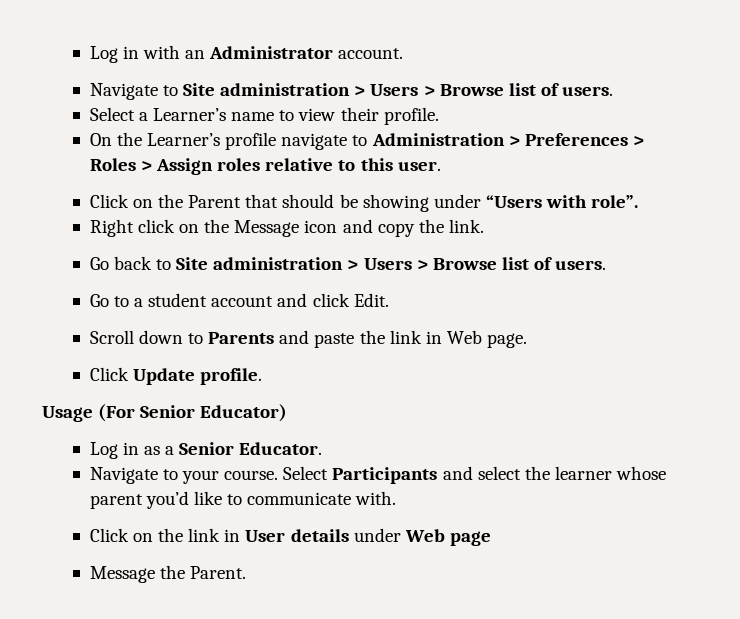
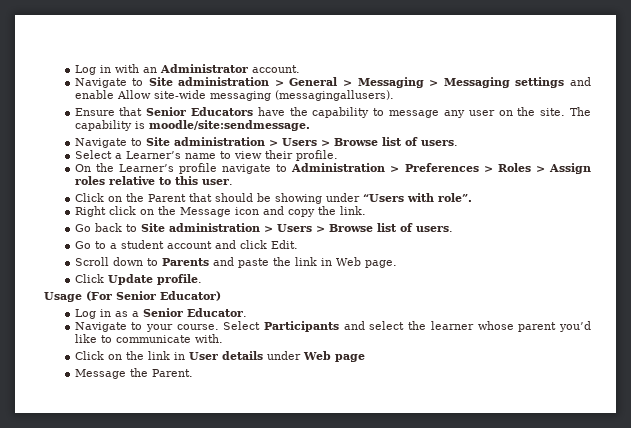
(404, 53) none -> [74,77,591,88] [74,90,394,101] [74,107,592,118] [74,120,310,131] // Navigate to Site administration > General > Messaging > Messaging settings and enable Allow site-wide messaging (messagingallusers). // Ensure that Senior Educators have the capability to message any user on the site. The capability is moodle/site:sendmessage.

